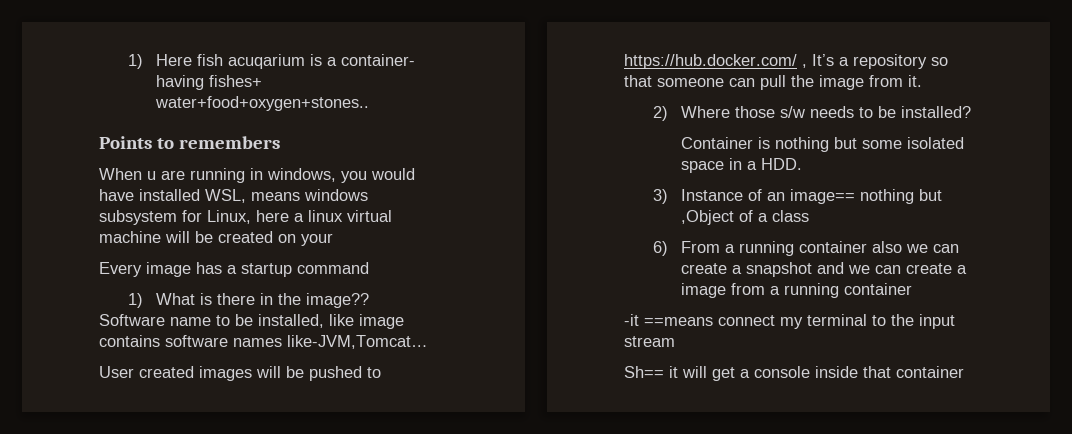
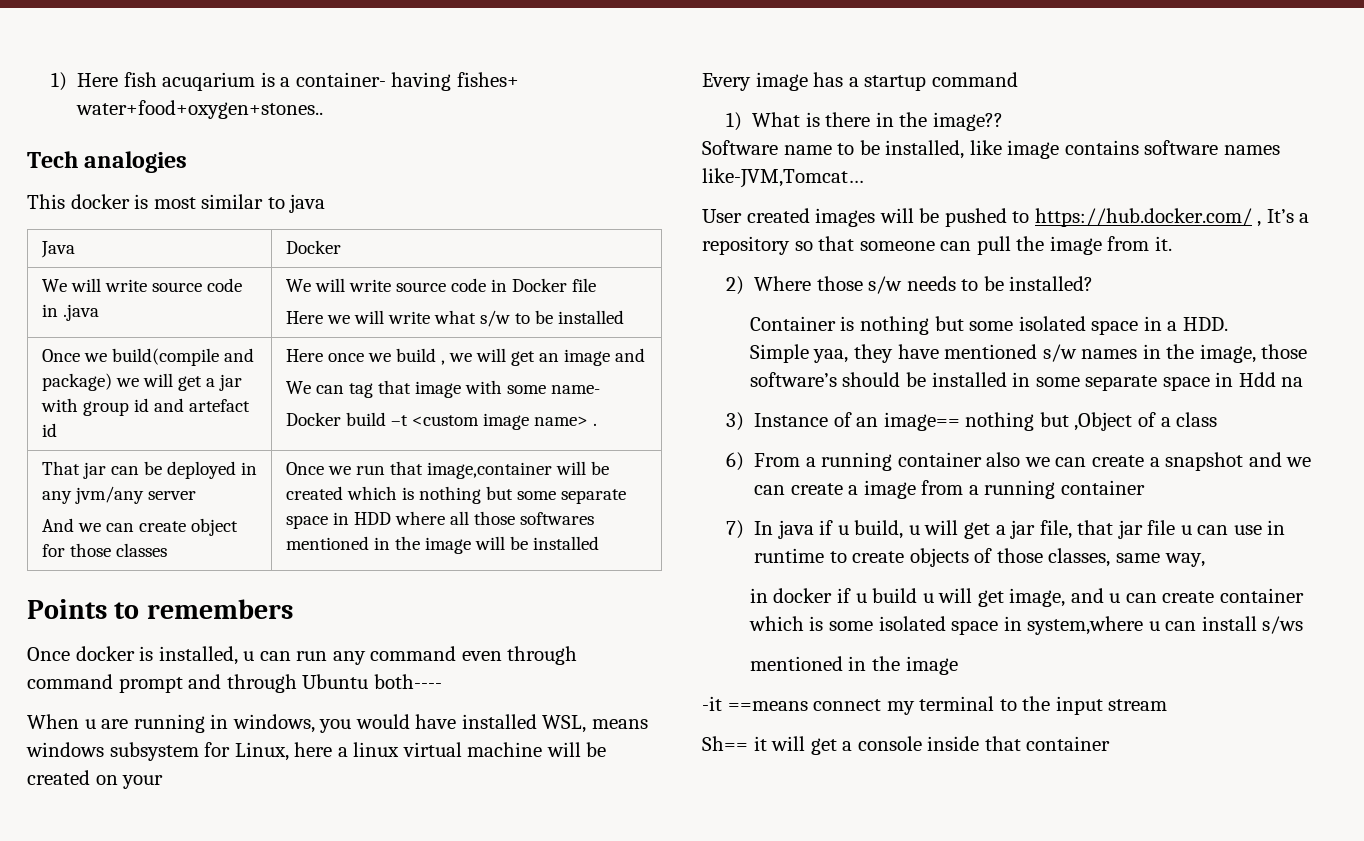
[99,136,281,149] Points to remembers -> [27,151,188,173] [27,194,326,213] [40,241,75,258] [285,240,341,254] [41,278,242,292] [41,304,99,321] [285,278,596,292] [285,310,624,327] [41,348,254,366] [41,373,242,391] [40,398,250,416] [41,423,57,437] [285,348,645,366] [285,380,600,398] [285,412,597,430] [41,461,257,479] [41,486,196,504] [41,518,238,536] [41,543,167,557] [285,461,609,479] [285,486,626,504] [285,511,594,529] [285,536,599,554] [27,599,293,619] [27,646,578,665] [27,674,442,693] Tech analogies // This docker is most similar to java // Java | Docker // We will write source code in .java | We will write source code in Docker file // Here we will write what s/w to be installed // Once we build(compile and package) we will get a jar with group id and artefact id | Here once we build , we will get an image and // We can tag that image with some name- // Docker build –t <custom image name> . // That jar can be deployed in any jvm/any server // And we can create object for those classes | Once we run that image,container will be created which is nothing but some separate space in HDD where all those softwares mentioned in the image will be installed // Points to remembers // Once docker is installed, u can run any command even through command prompt and through Ubuntu both----
(803, 164) none -> [749,344,1308,363] [749,372,1304,391] // Simple yaa, they have mentioned s/w names in the image, those software’s should be installed in some separate space in Hdd na
(913, 289) none -> [725,520,1286,539] [754,548,1205,567] [749,588,1304,607] [748,616,1304,635] [749,656,958,675] // 7) In java if u build, u will get a jar file, that jar file u can use in runtime to create objects of those classes, same way, // in docker if u build u will get image, and u can create container which is some isolated space in system,where u can install s/ws // mentioned in the image

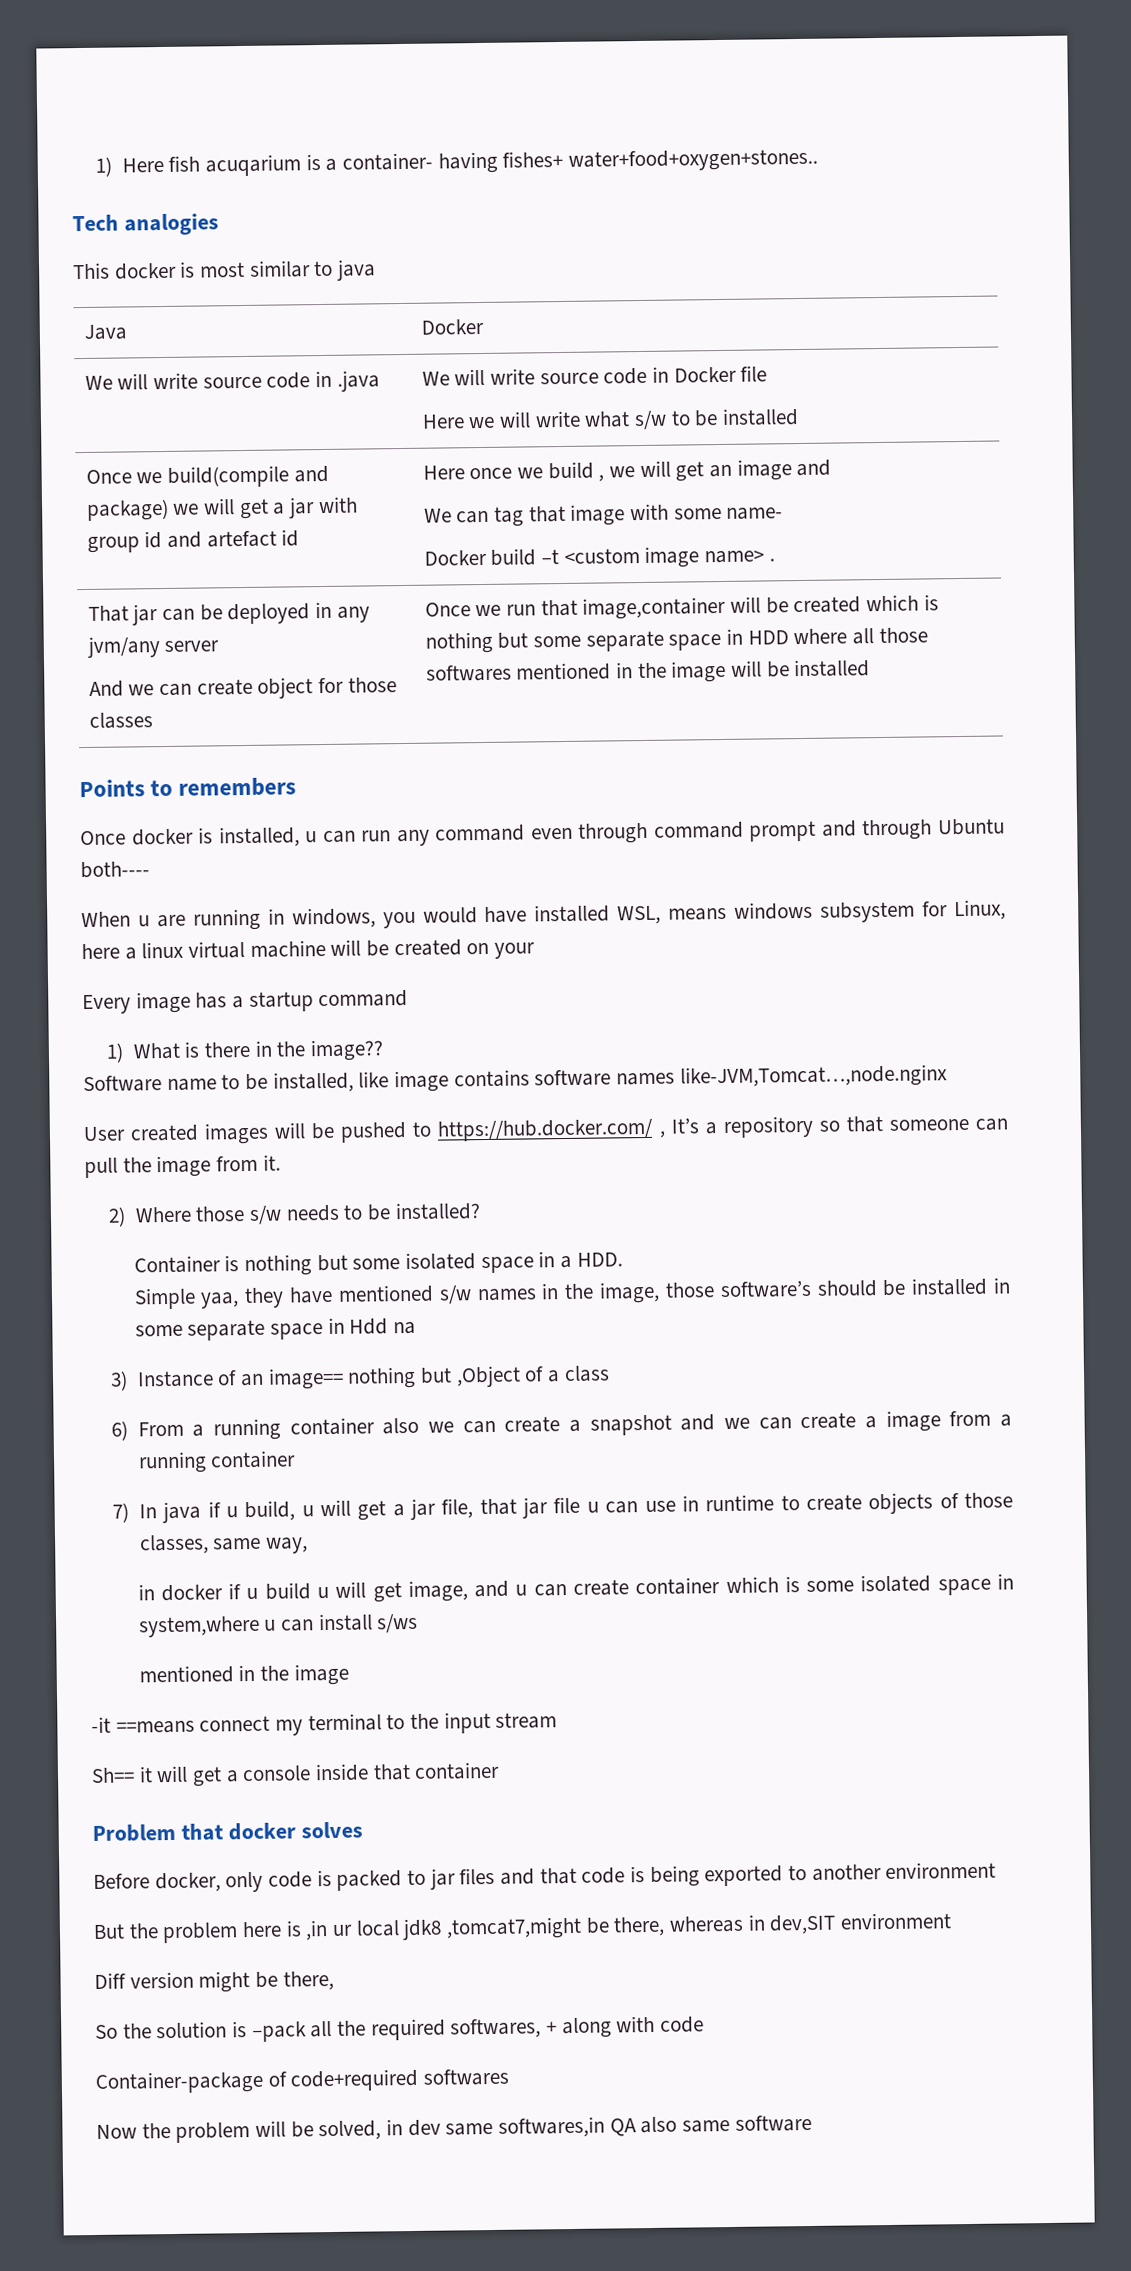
[702,168,864,188] like-JVM,Tomcat… -> [679,1064,948,1089] like-JVM,Tomcat…,node.nginx
(1111, 743) none -> [92,1821,363,1842] [93,1861,997,1893] [93,1912,952,1944] [94,1970,334,1993] [95,2015,705,2043] [95,2068,510,2094] [96,2114,812,2143] // Problem that docker solves // Before docker, only code is packed to jar files and that code is being exported to another environment // But the problem here is ,in ur local jdk8 ,tomcat7,might be there, whereas in dev,SIT environment // Diff version might be there, // So the solution is –pack all the required softwares, + along with code // Container-package of code+required softwares // Now the problem will be solved, in dev same softwares,in QA also same software

